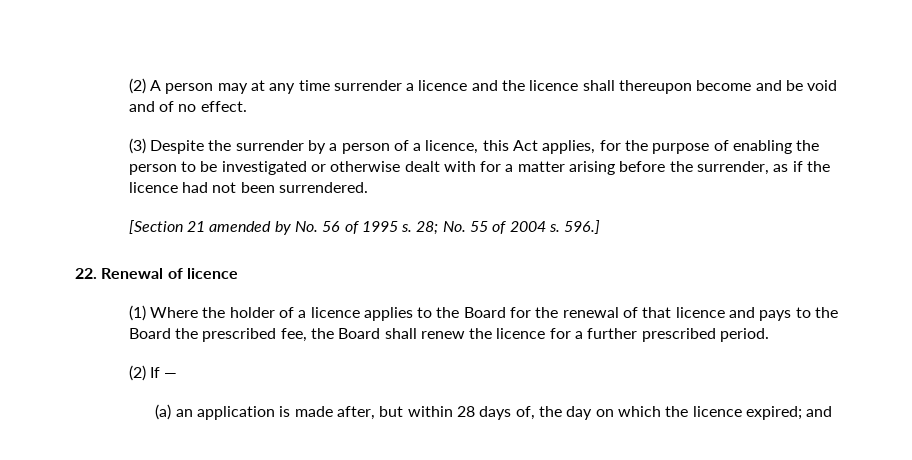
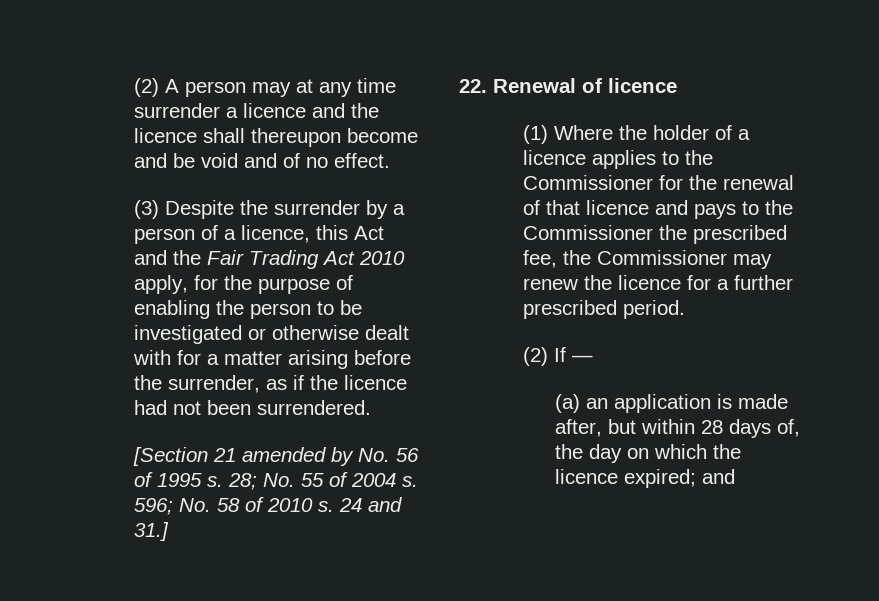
[542,140,596,154] applies, -> [133,250,405,269] [133,275,188,294] and the Fair Trading Act 2010 apply,
[564,220,601,234] 596.] -> [133,497,402,515] [133,522,169,541] 596; No. 58 of 2010 s. 24 and 31.]
[463,307,506,318] Board -> [522,175,653,190] Commissioner
[128,328,171,339] Board -> [522,225,653,240] Commissioner
[338,328,417,339] Board shall -> [596,250,772,269] Commissioner may

